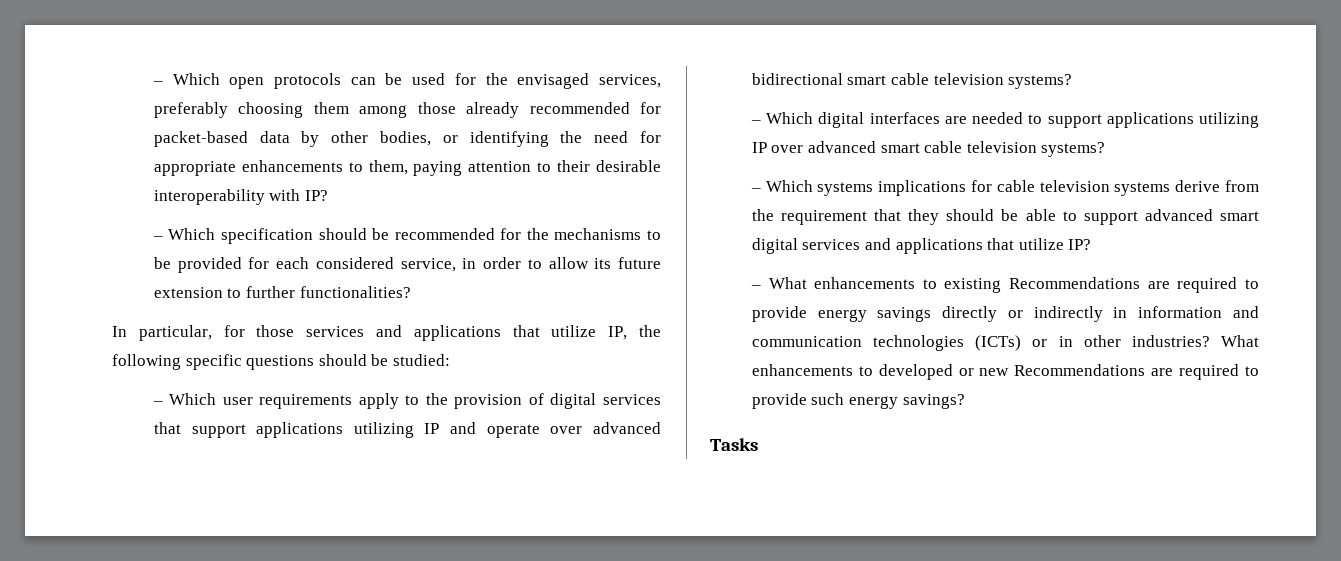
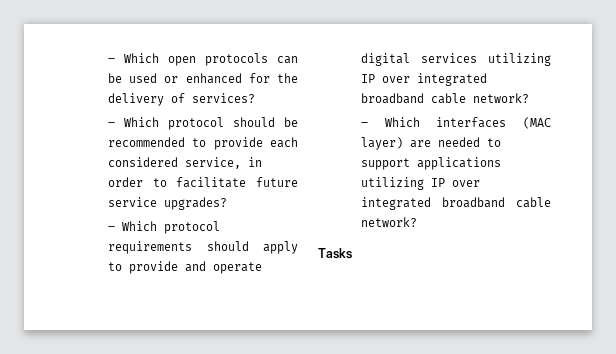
[454,73,661,89] [153,102,662,118] [153,131,661,147] [153,160,662,176] [153,189,329,205] [152,228,314,244] for the envisaged services, preferably choosing them among those already recommended for packet-based data by other bodies, or identifying the need for appropriate enhancements to them, paying attention to their desirable interoperability with IP? // – Which specification -> [164,73,298,84] [108,93,256,106] [108,117,225,130] or enhanced for the delivery of services? // – Which protocol
[500,228,661,240] [153,257,270,273] for the mechanisms to be provided for -> [192,137,263,150] to provide
[548,257,661,269] [153,286,411,298] [112,325,661,341] [112,354,450,370] [152,393,661,409] [153,422,662,438] [751,73,1073,89] [750,112,940,128] allow its future extension to further functionalities? // In particular, for those services and applications that utilize IP, the following specific questions should be studied: // – Which user requirements apply to the provision of digital services that support applications utilizing IP and operate over advanced bidirectional smart cable television systems? // – Which digital interfaces -> [176,177,298,188] [108,197,228,210] [108,221,221,234] [108,241,298,254] [108,261,263,274] [361,53,551,66] [361,73,488,86] [361,93,530,104] [361,117,551,129] [361,137,404,150] facilitate future service upgrades? // – Which protocol requirements should apply to provide and operate digital services utilizing IP over integrated broadband cable network? // – Which interfaces (MAC layer)
[808,141,1106,157] [750,180,1259,196] [751,209,1259,225] [751,238,1092,254] [750,277,1259,293] [751,306,1259,322] [751,335,1259,351] [751,364,1259,380] [751,393,965,409] advanced smart cable television systems? // – Which systems implications for cable television systems derive from the requirement that they should be able to support advanced smart digital services and applications that utilize IP? // – What enhancements to existing Recommendations are required to provide energy savings directly or indirectly in information and communication technologies (ICTs) or in other industries? What enhancements to developed or new Recommendations are required to provide such energy savings? -> [361,197,551,210] [361,217,418,227] integrated broadband cable network?

